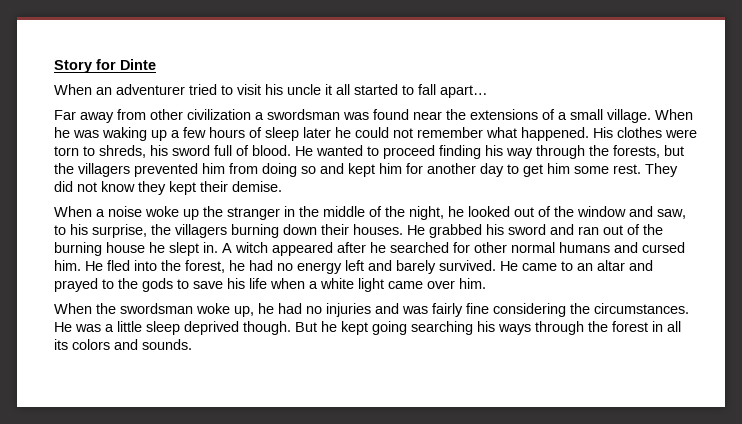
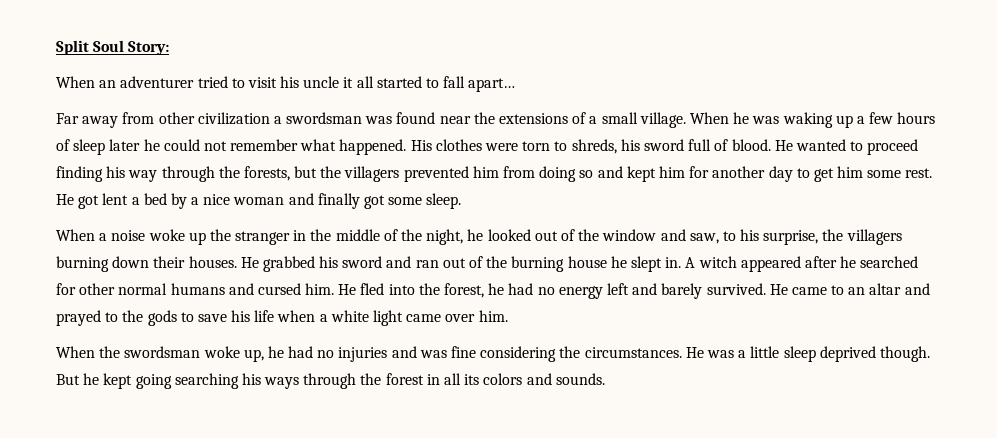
[54,59,156,73] Story for Dinte -> [56,40,170,55] Split Soul Story:
[645,163,678,177] [54,181,282,195] They did not know they kept their demise. -> [56,193,462,209] He got lent a bed by a nice woman and finally got some sleep.
[432,303,463,317] fairly -> (447, 354) none

